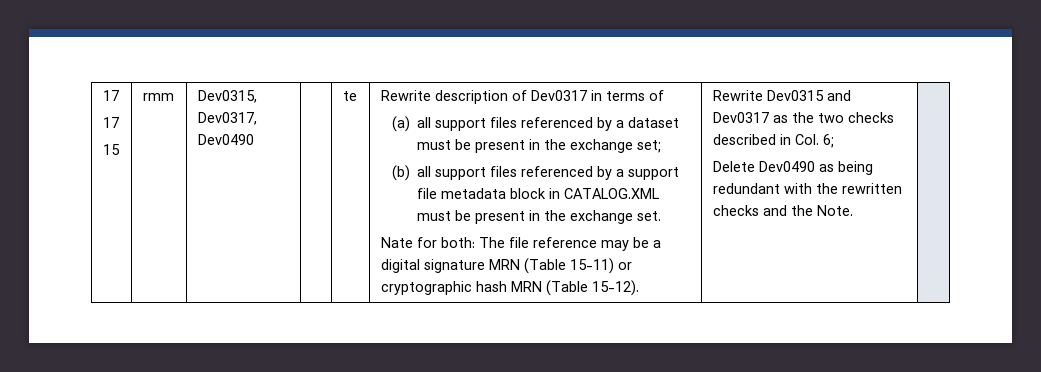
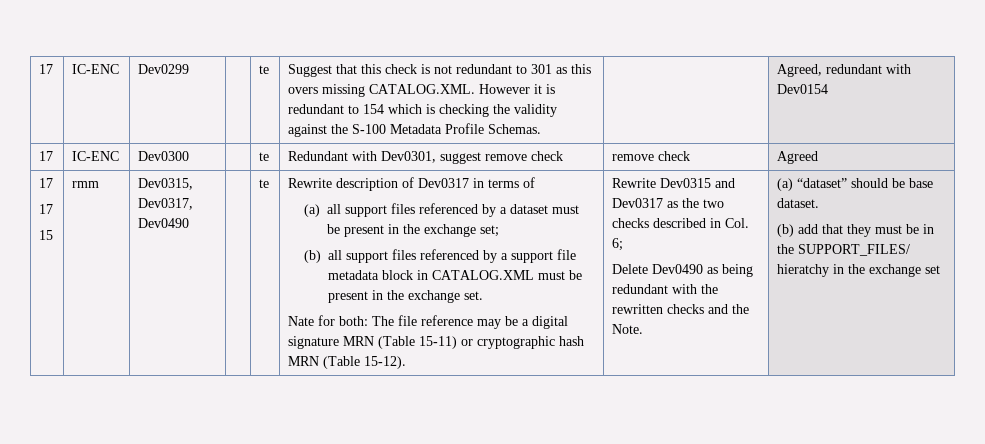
[102,90,119,101] 17 -> [39,64,54,74] [72,64,120,74] [138,64,190,74] [259,65,270,74] [288,64,592,77] [288,84,556,97] [288,104,558,117] [288,123,542,137] [777,64,912,77] [777,84,829,94] [39,151,54,161] [72,151,120,161] [138,151,190,161] [259,152,270,161] [288,151,564,164] [612,151,691,161] [777,151,819,164] [39,178,54,188] 17 | IC-ENC | Dev0299 | | te | Suggest that this check is not redundant to 301 as this overs missing CATALOG.XML. However it is redundant to 154 which is checking the validity against the S-100 Metadata Profile Schemas. | | Agreed, redundant with Dev0154 // 17 | IC-ENC | Dev0300 | | te | Redundant with Dev0301, suggest remove check | remove check | Agreed // 17
(853, 210) none -> [777,178,934,191] [777,198,820,208] [777,224,935,237] [777,244,911,256] [777,264,941,277] (a) “dataset” should be base dataset. // (b) add that they must be in the SUPPORT_FILES/ hieratchy in the exchange set

